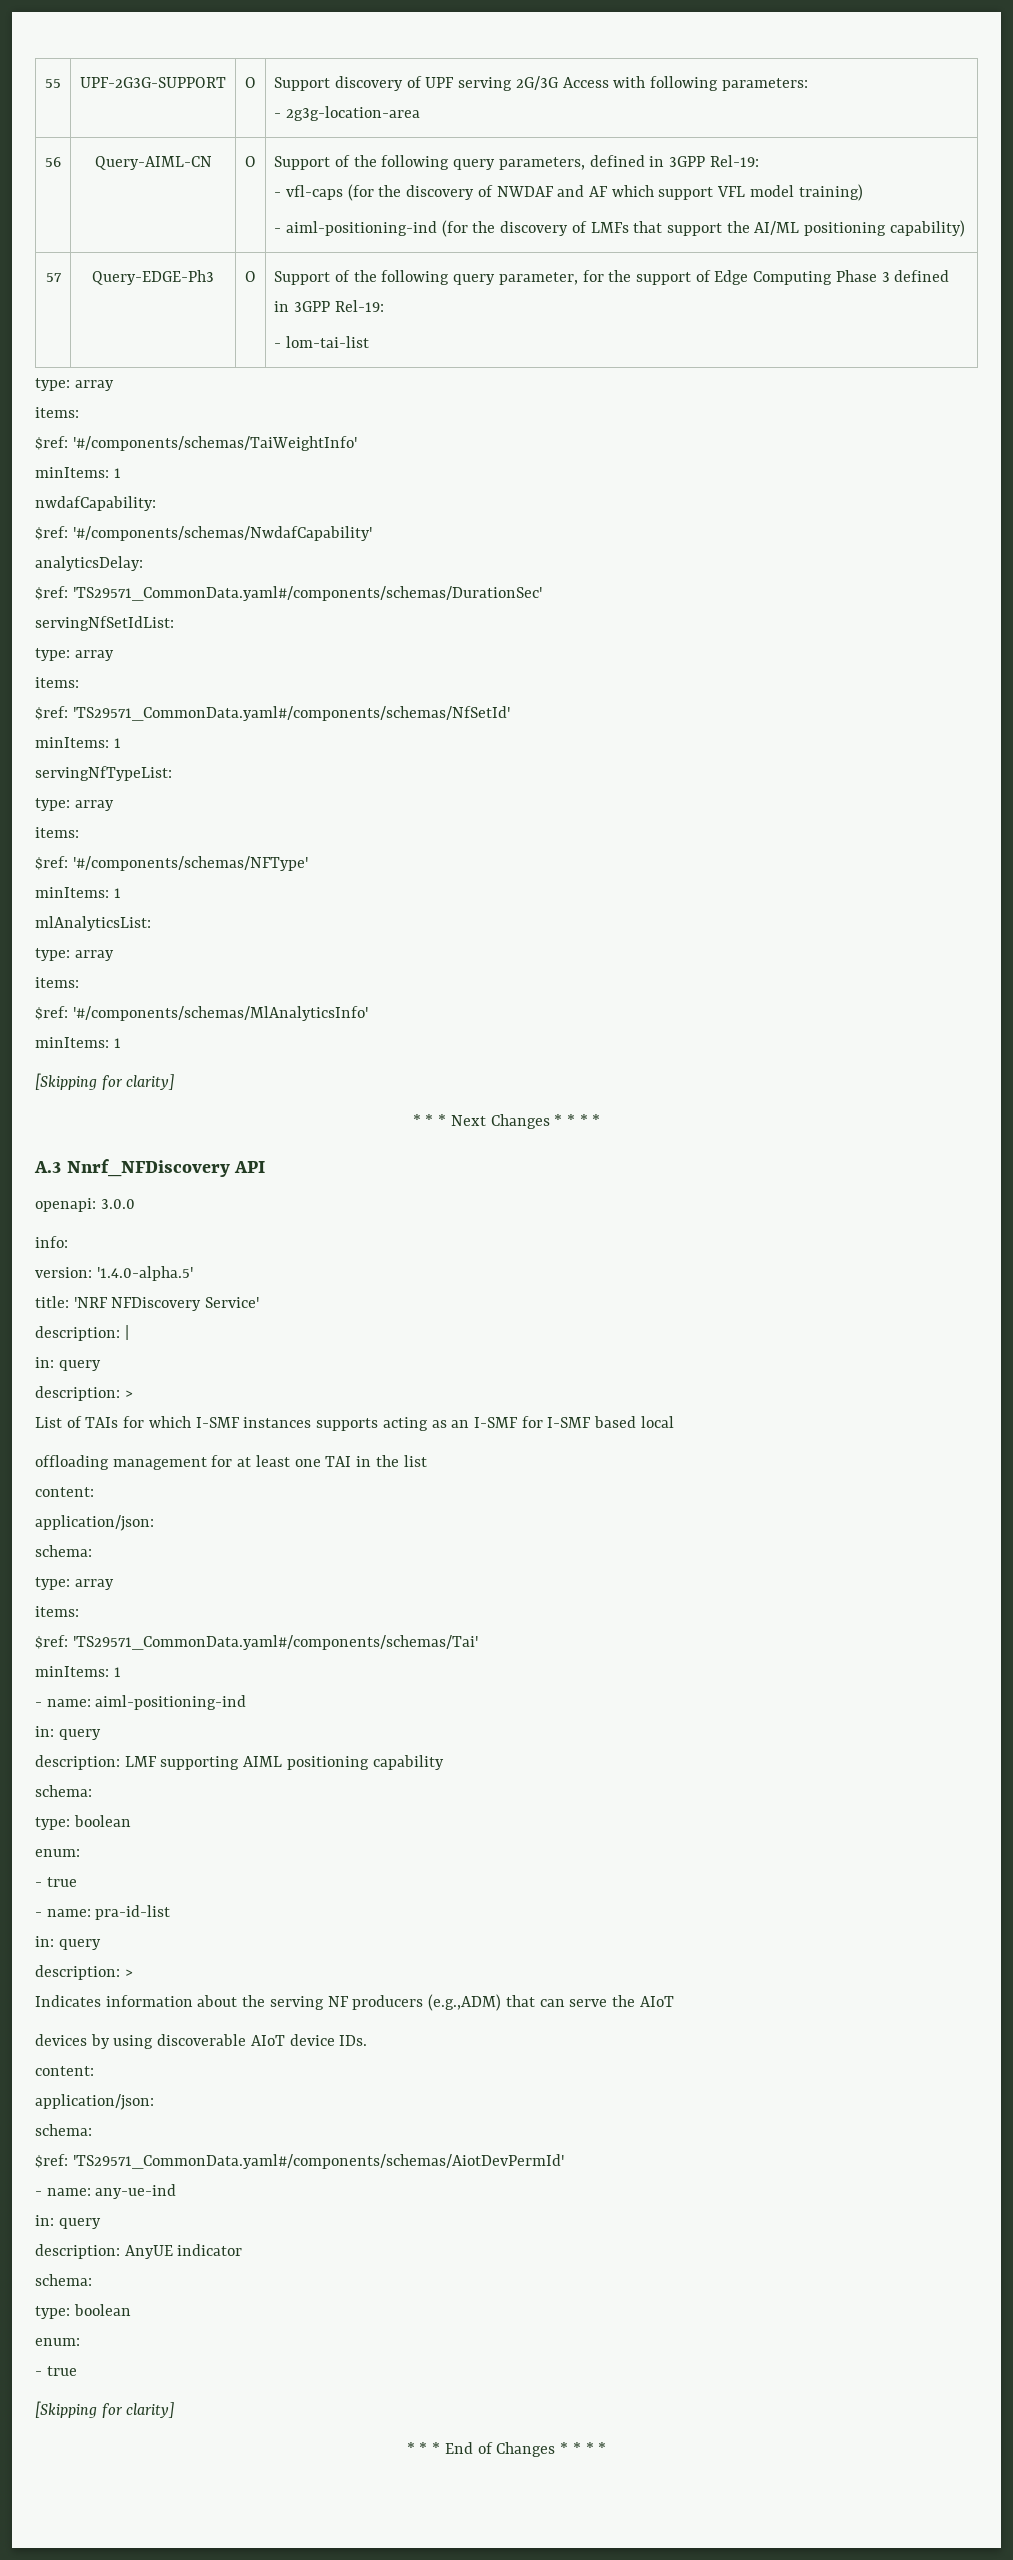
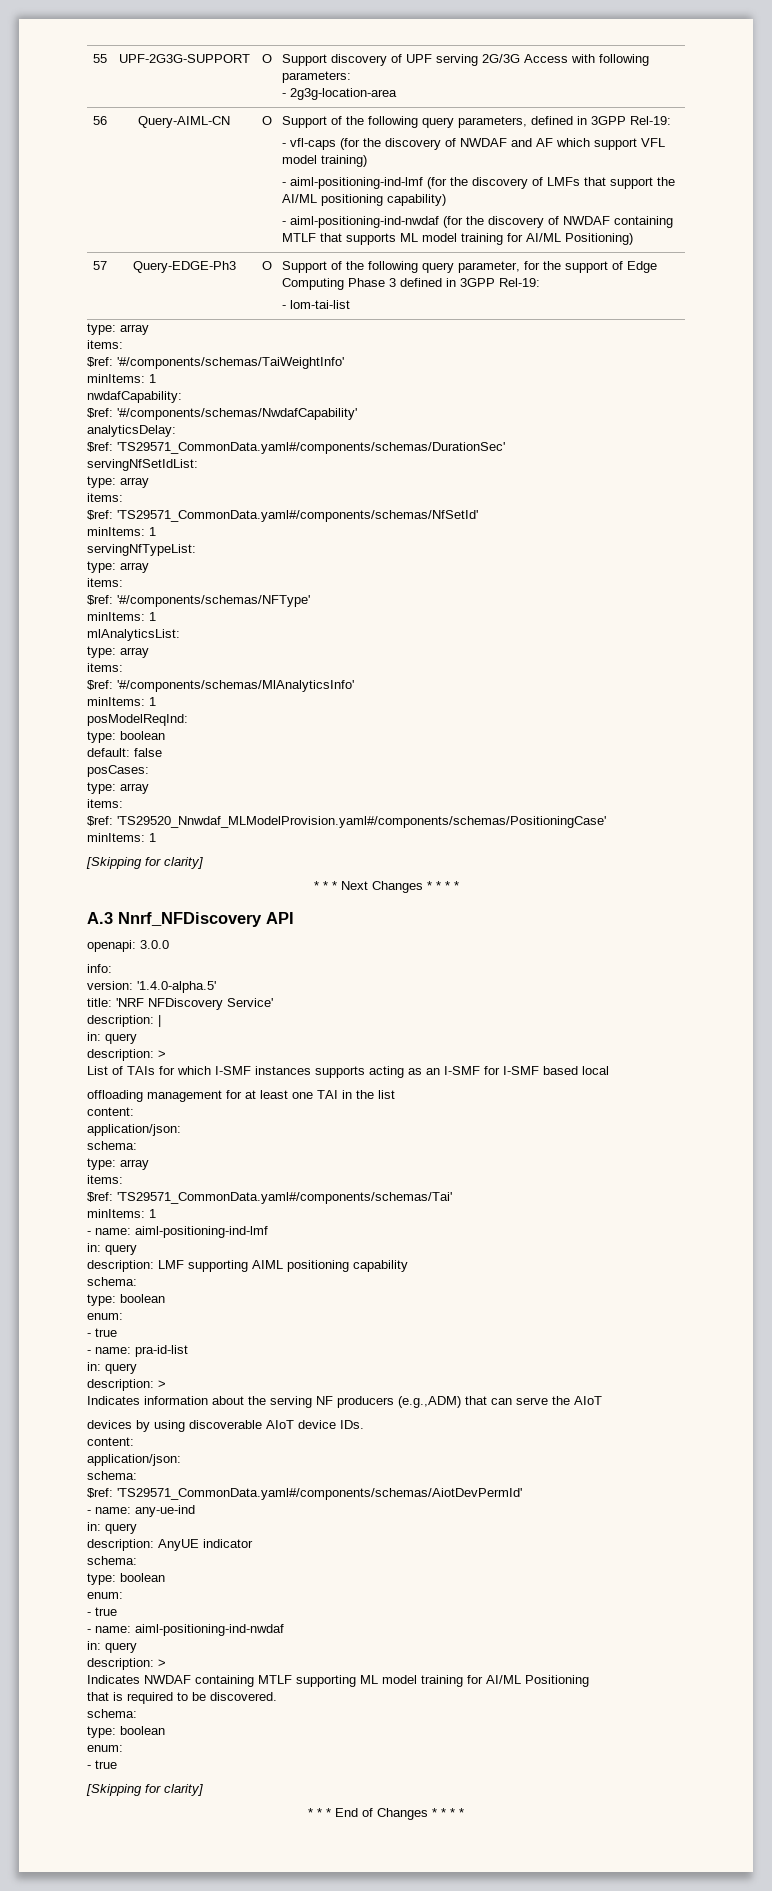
[285,221,437,236] aiml-positioning-ind -> [290,177,424,189] aiml-positioning-ind-lmf
(965, 228) none -> [282,216,674,228] [282,233,634,245] // - aiml-positioning-ind-nwdaf (for the discovery of NWDAF containing MTLF that supports ML model training for AI/ML Positioning)
(121, 1043) none -> [87,714,188,726] [87,731,165,743] [87,748,162,757] [87,765,149,777] [87,782,149,794] [87,799,123,808] [87,816,606,828] [87,833,156,842] // posModelReqInd: // type: boolean // default: false // posCases: // type: array // items: // $ref: 'TS29520_Nnwdaf_MLModelProvision.yaml#/components/schemas/PositioningCase' // minItems: 1
[95,1695,247,1710] aiml-positioning-ind -> [135,1226,268,1238] aiml-positioning-ind-lmf
(77, 2371) none -> [87,1624,284,1636] [87,1641,137,1653] [87,1658,166,1670] [87,1675,589,1687] [87,1692,277,1704] [87,1709,137,1718] [87,1726,165,1738] [87,1745,123,1752] [87,1760,117,1769] // - name: aiml-positioning-ind-nwdaf // in: query // description: > // Indicates NWDAF containing MTLF supporting ML model training for AI/ML Positioning // that is required to be discovered. // schema: // type: boolean // enum: // - true

